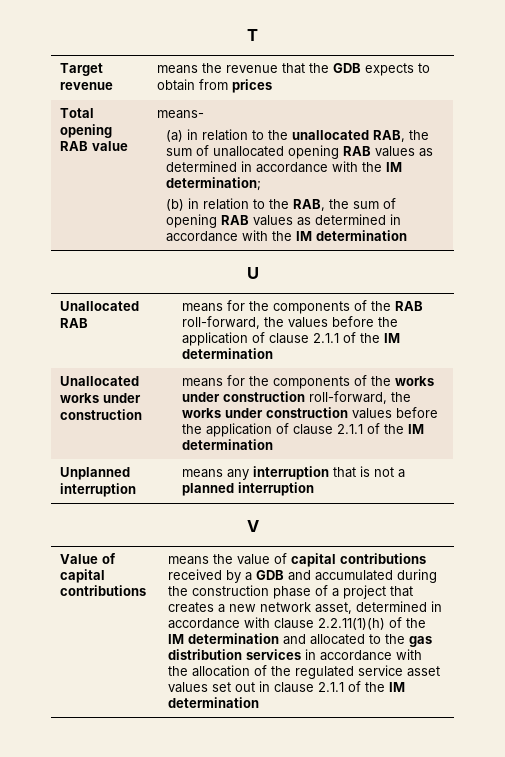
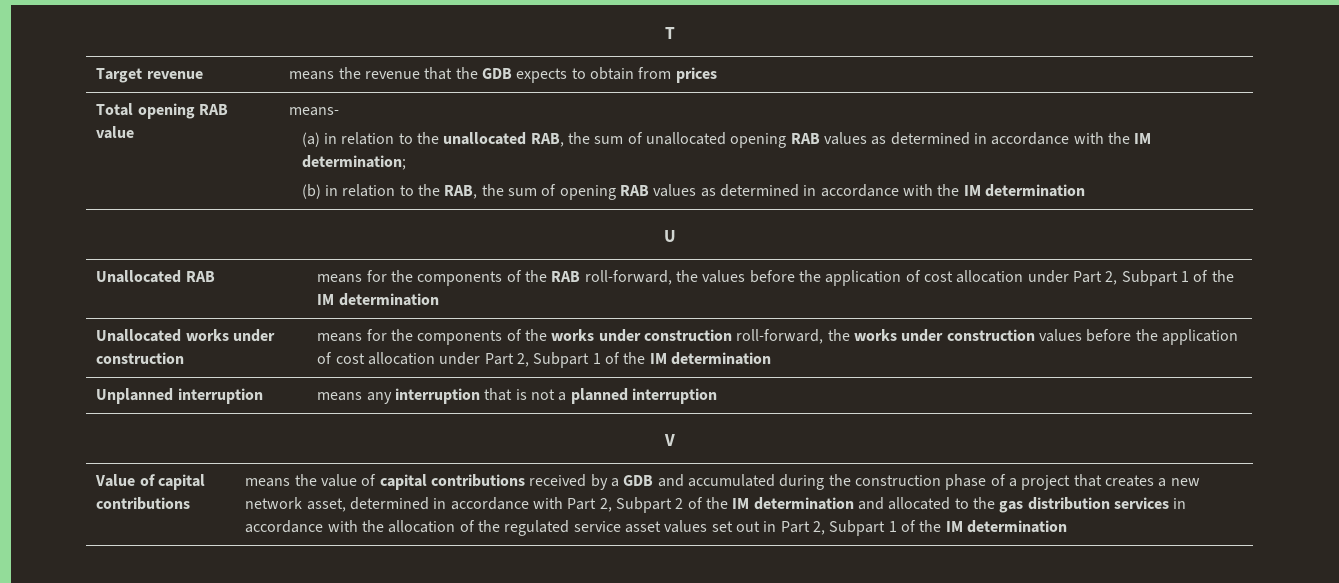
[269,333,340,344] clause 2.1.1 -> [923,270,1189,286] cost allocation under Part 2, Subpart 1
[293,424,364,435] clause 2.1.1 -> [335,352,601,368] cost allocation under Part 2, Subpart 1
[274,618,386,630] clause 2.2.11(1)(h) -> [567,497,684,513] Part 2, Subpart 2
[274,682,345,693] clause 2.1.1 -> [780,520,897,536] Part 2, Subpart 1

